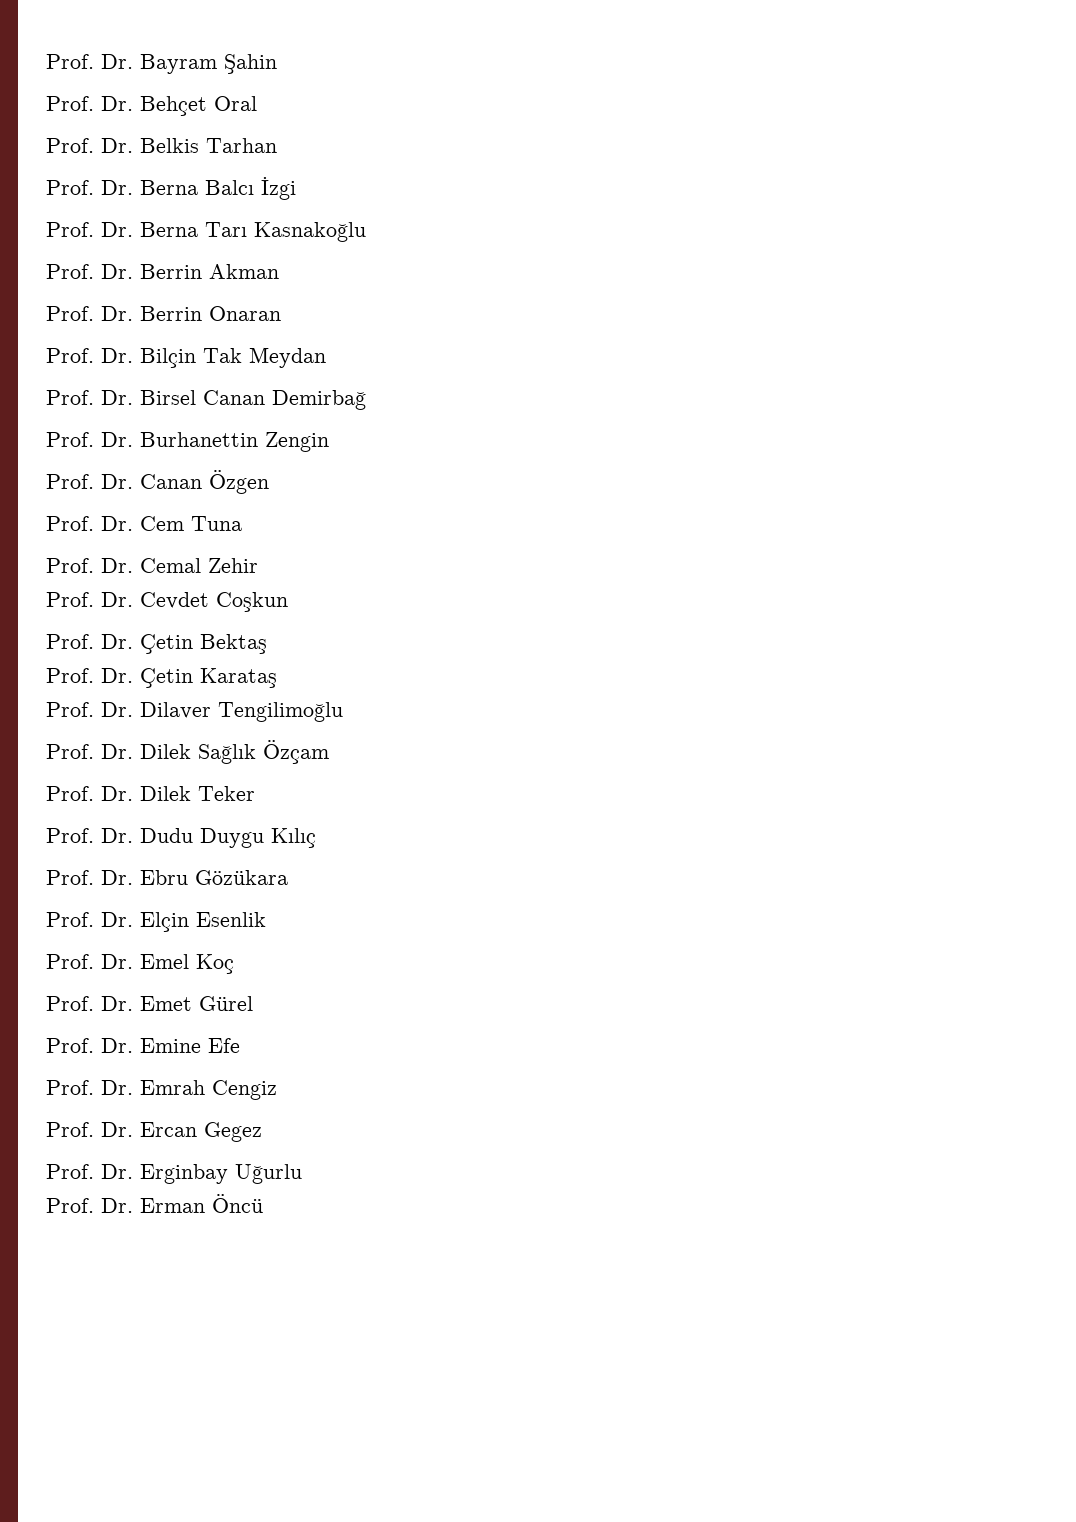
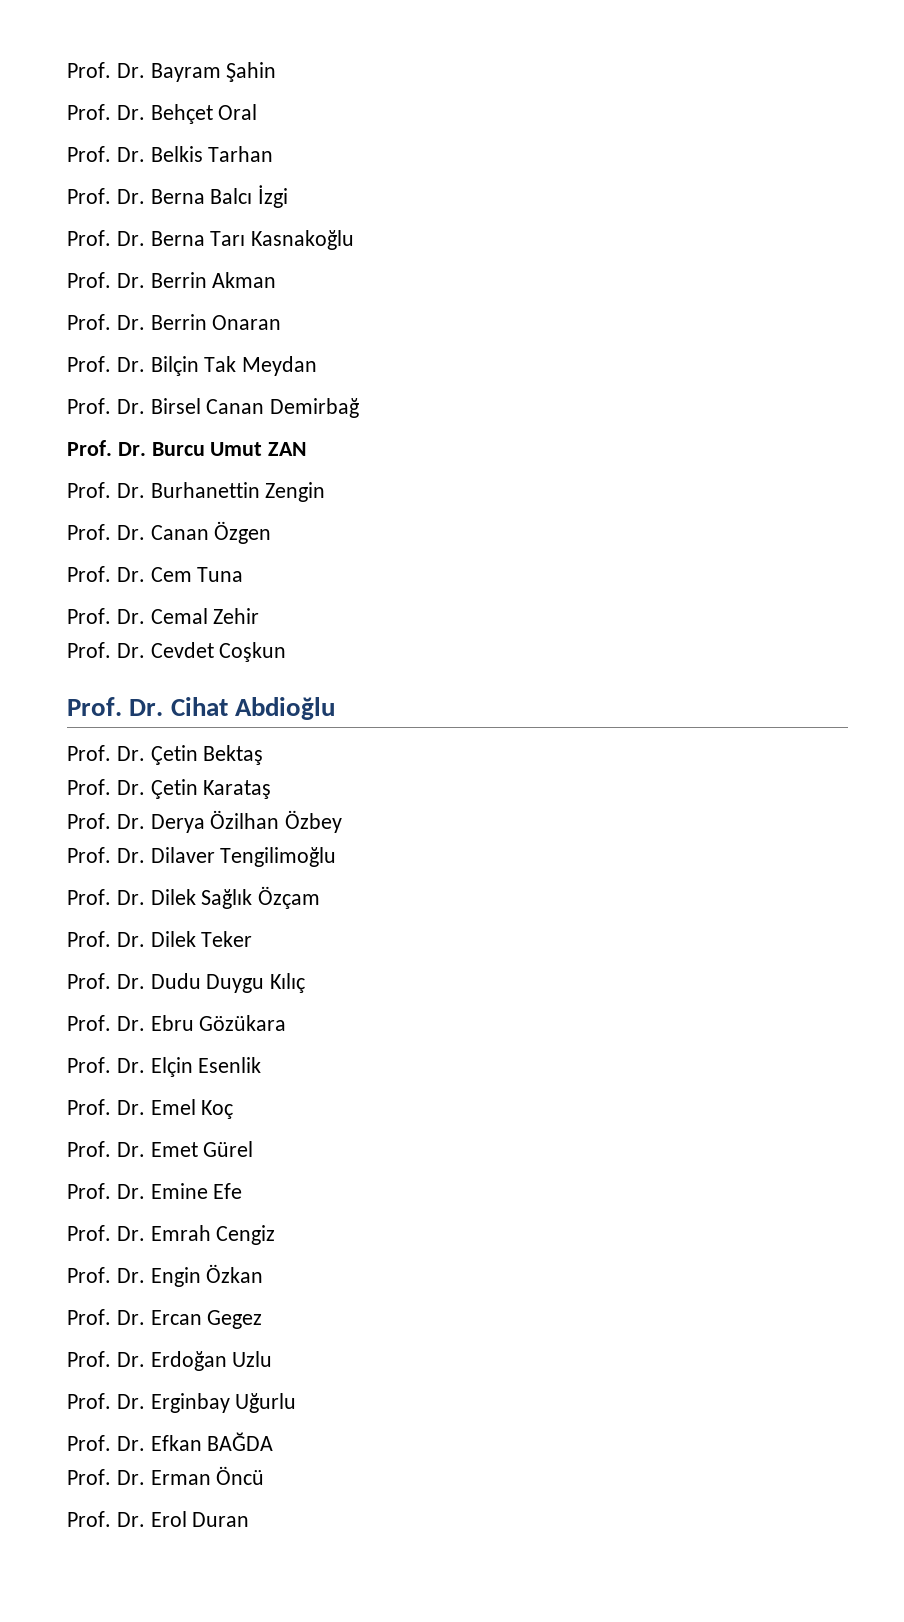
(366, 400) none -> [67,440,307,456] // Prof. Dr. Burcu Umut ZAN
(288, 602) none -> [67,697,335,720] // Prof. Dr. Cihat Abdioğlu
(277, 678) none -> [67,810,343,833] // Prof. Dr. Derya Özilhan Özbey
(277, 1090) none -> [67,1264,264,1287] // Prof. Dr. Engin Özkan
(262, 1132) none -> [67,1351,273,1371] // Prof. Dr. Erdoğan Uzlu
(302, 1174) none -> [67,1432,274,1451] // Prof. Dr. Efkan BAĞDA
(263, 1203) none -> [67,1511,250,1527] // Prof. Dr. Erol Duran

